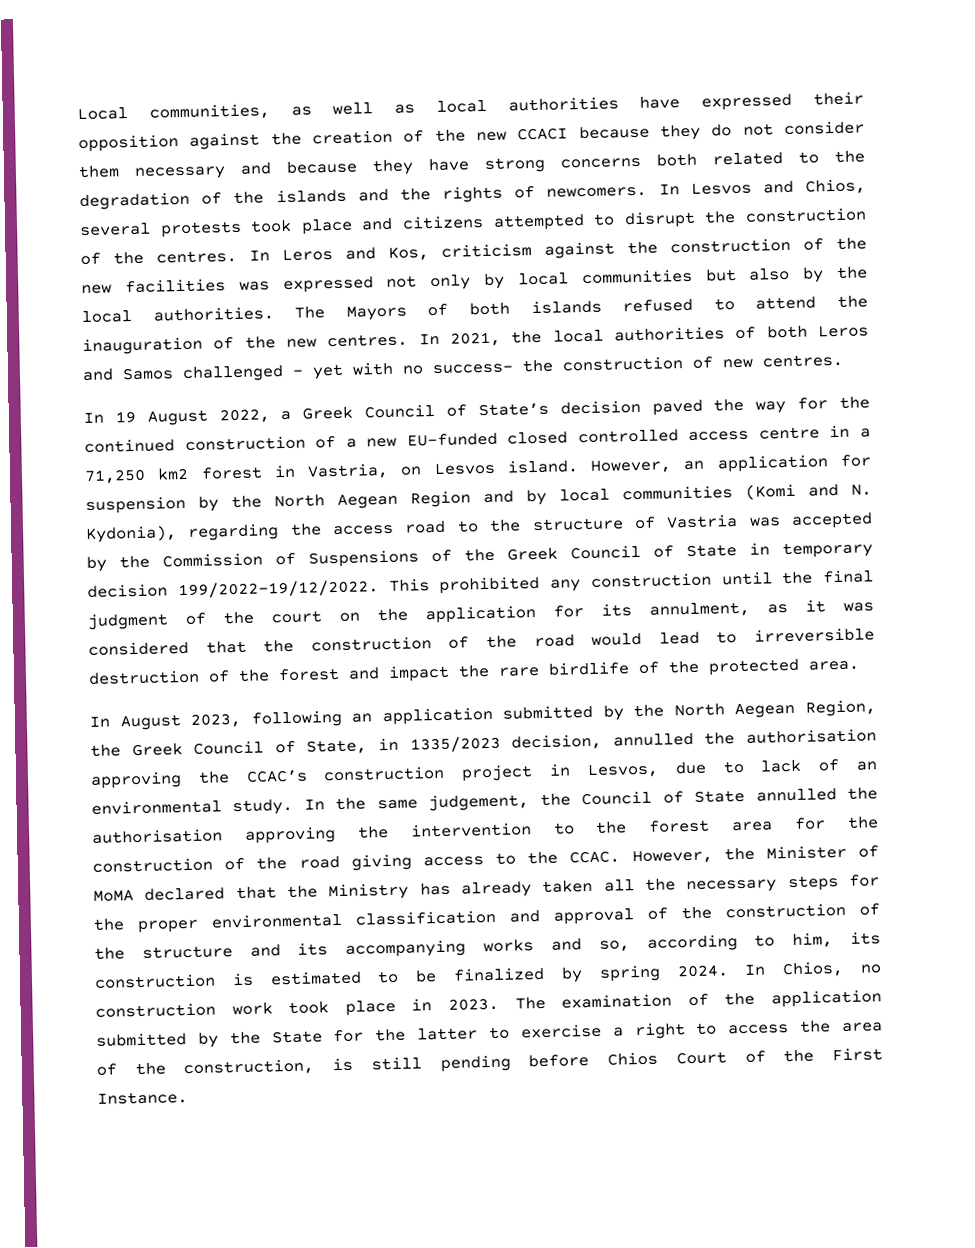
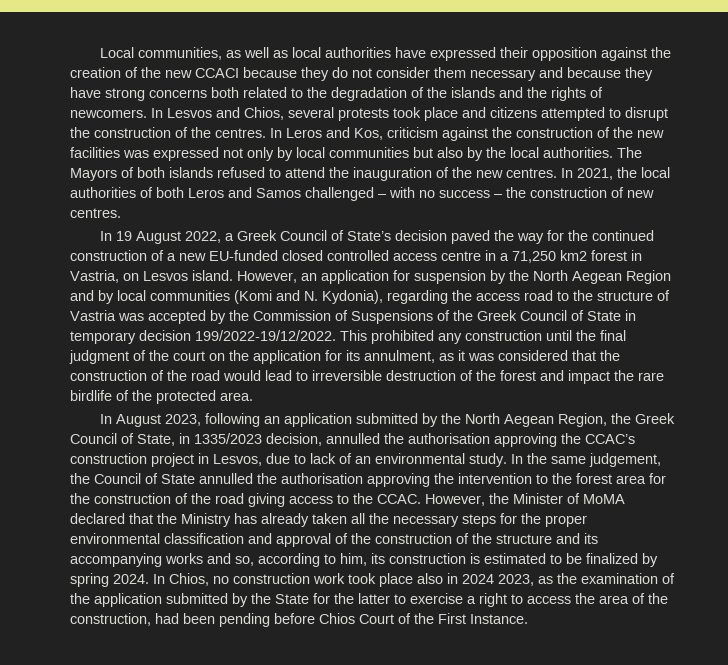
[312,363,344,380] yet -> (387, 196) none
[432,363,514,375] success- -> [439,190,503,198] success –
[411,996,546,1012] in 2023. The -> [417,573,577,586] also in 2024 2023, as the
[332,1056,422,1072] is still -> [155,613,215,624] had been

